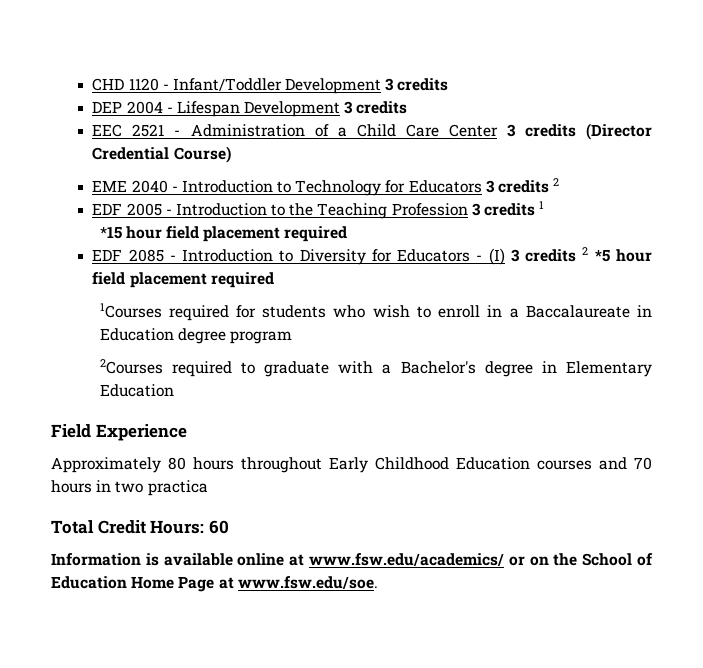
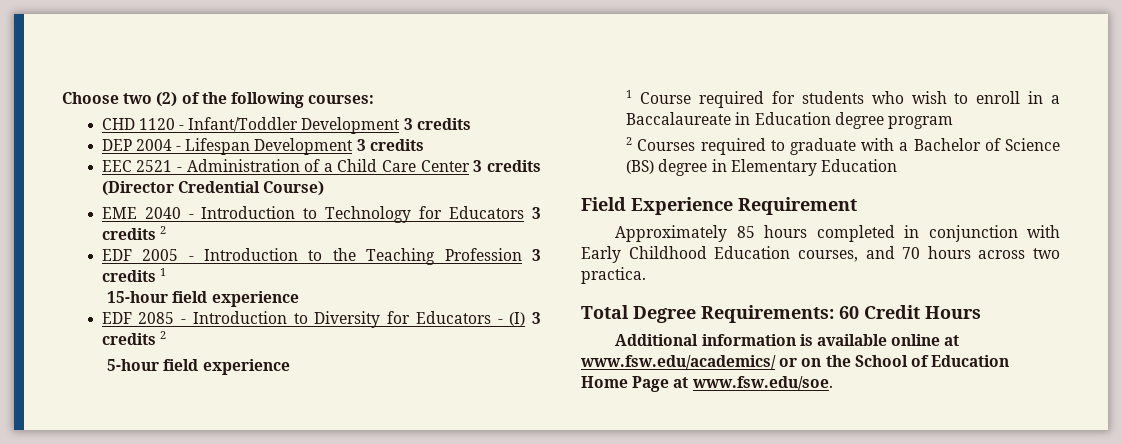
(92, 84) none -> [62,92,375,108] Choose two (2) of the following courses: //
[99,226,348,242] *15 hour field placement required -> [107,291,299,307] 15-hour field experience
[594,249,652,262] [92,272,274,288] [99,303,162,318] *5 hour field placement required // 1Courses -> [107,359,290,375] [626,90,692,104] // 5-hour field experience // 1 Course
[99,359,163,374] 2Courses -> [626,137,696,151] 2 Courses
[400,361,476,374] Bachelor's -> [913,138,1060,151] [626,160,655,174] Bachelor of Science (BS)
(187, 432) none -> [738,197,857,215] Requirement
[168,457,322,473] 80 hours throughout -> [736,225,1060,242] 85 hours completed in conjunction with
[537,460,592,470] courses -> [797,250,858,262] courses,
[96,480,208,496] [51,520,229,534] [51,553,141,566] in two practica // Total Credit Hours: 60 // Information -> [978,248,1060,259] [581,267,646,284] [581,305,981,323] [615,334,796,346] across two practica. // Total Degree Requirements: 60 Credit Hours // Additional information

